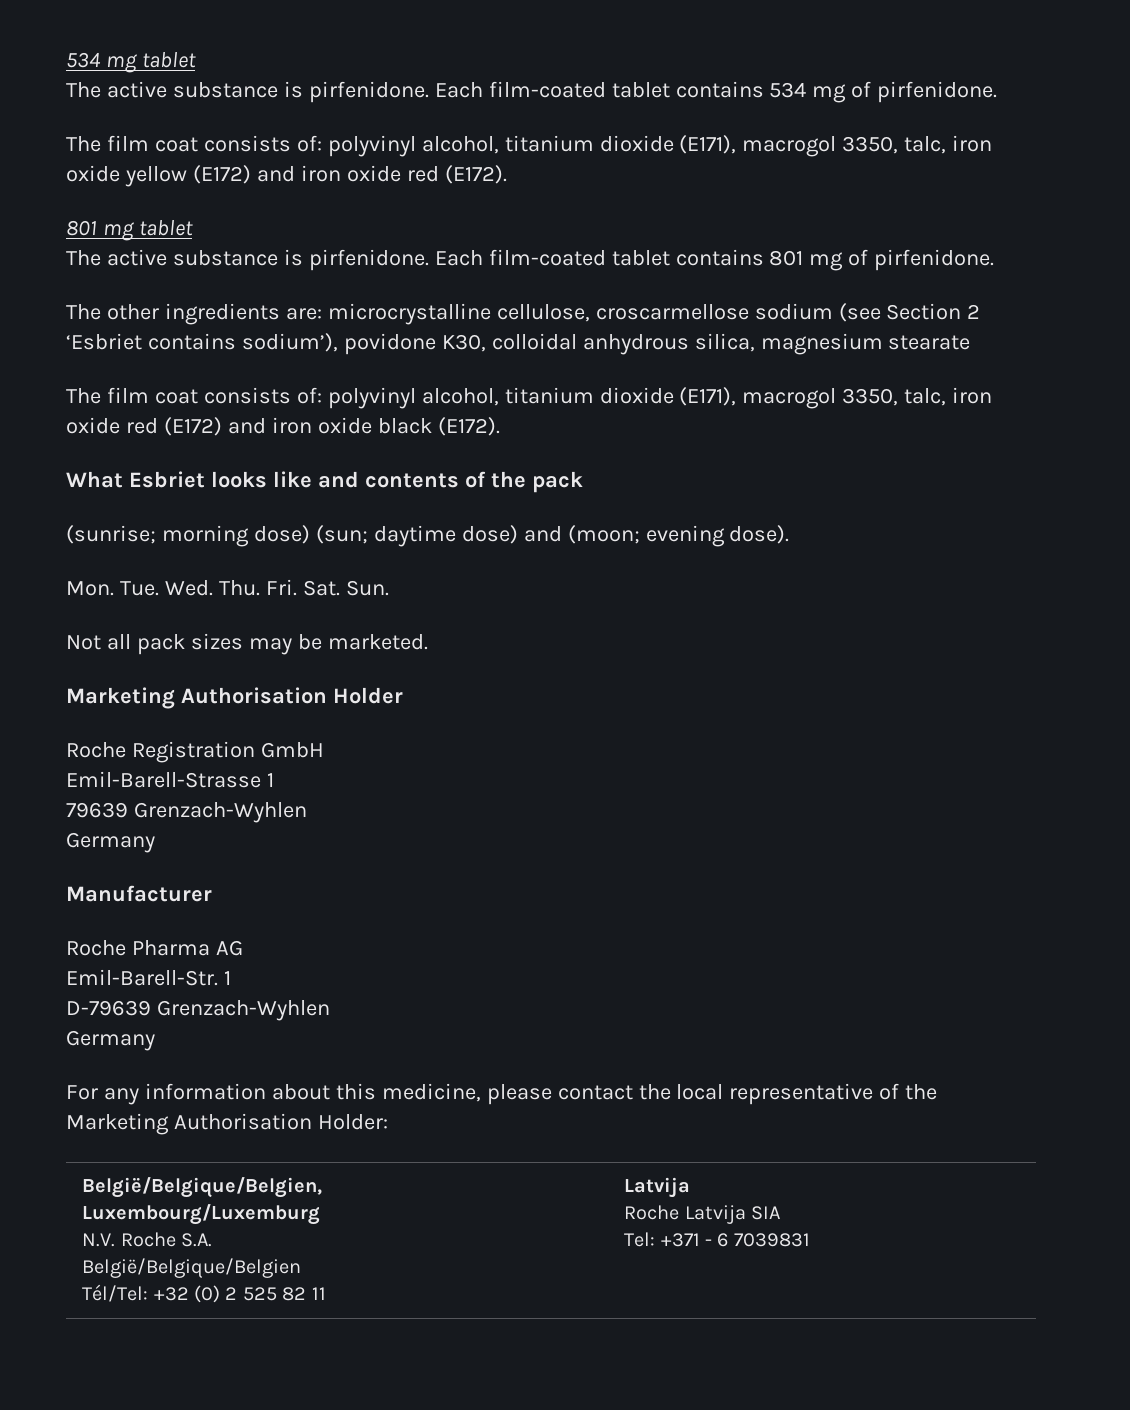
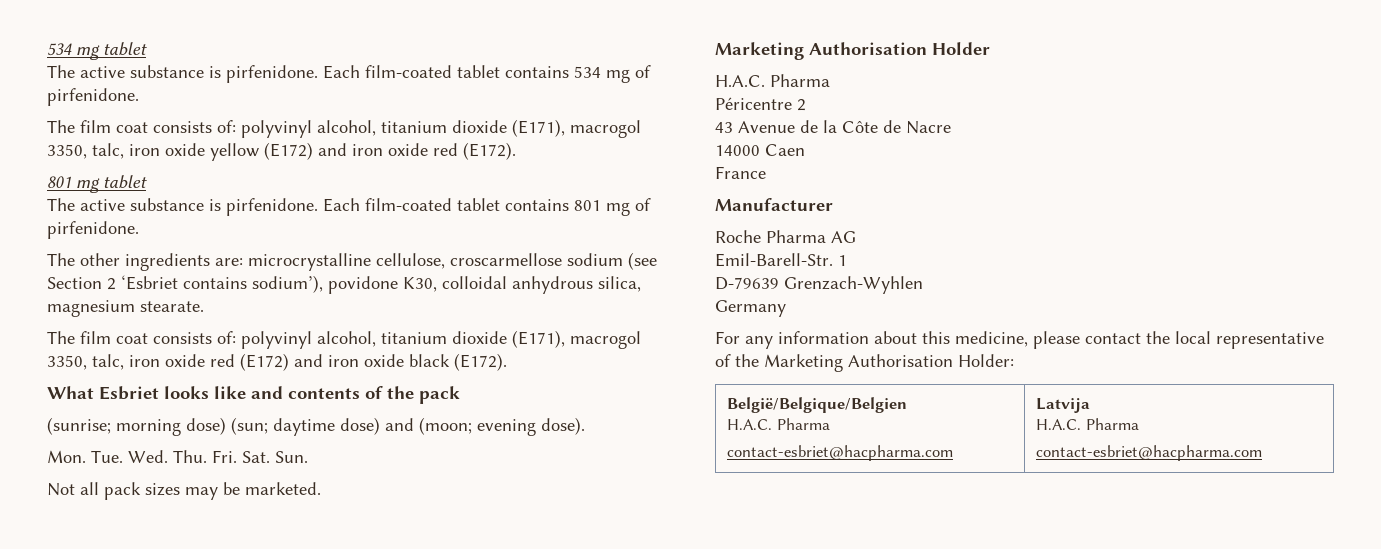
[888,335,971,350] stearate -> [140,301,204,312] stearate.
[66,741,324,763] [66,771,274,788] [66,802,307,823] [66,832,155,853] Roche Registration GmbH // Emil-Barell-Strasse 1 // 79639 Grenzach-Wyhlen // Germany -> [715,74,830,87] [715,97,806,111] [715,120,951,134] [715,144,805,156] [715,166,766,179] H.A.C. Pharma // Péricentre 2 // 43 Avenue de la Côte de Nacre // 14000 Caen // France
[82,1177,323,1198] [82,1204,321,1225] [82,1232,212,1247] [82,1258,302,1278] [82,1284,326,1303] [624,1177,691,1198] [624,1205,780,1224] [624,1232,810,1247] België/Belgique/Belgien, // Luxembourg/Luxemburg // N.V. Roche S.A. // België/Belgique/Belgien // Tél/Tel: +32 (0) 2 525 82 11 | Latvija // Roche Latvija SIA // Tel: +371 - 6 7039831 -> [727,397,908,413] [727,418,830,430] [727,445,954,461] [1036,398,1091,413] [1036,418,1139,430] [1036,445,1263,461] België/Belgique/Belgien // H.A.C. Pharma // contact-esbriet@hacpharma.com | Latvija // H.A.C. Pharma // contact-esbriet@hacpharma.com

